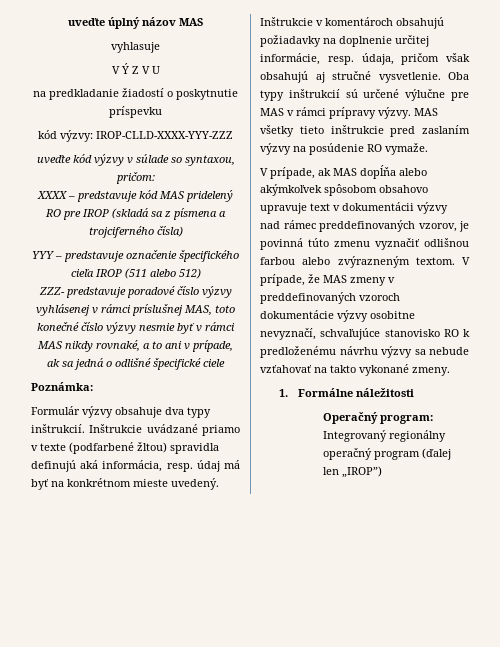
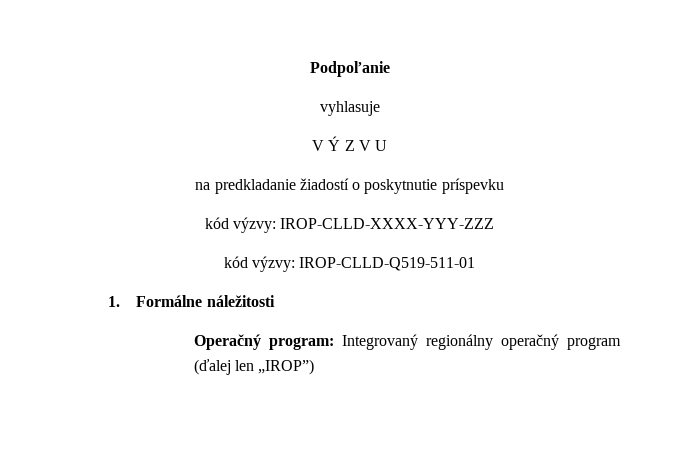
[68,17,203,29] uveďte úplný názov MAS -> [309,61,390,77] Podpoľanie
[36,154,235,166] [115,172,155,184] [37,190,233,202] [45,208,226,220] [88,226,183,238] [32,250,239,262] [70,268,201,279] [38,286,232,298] [36,304,235,316] [37,322,235,334] [37,340,233,352] [47,358,225,370] [31,382,93,391] [31,406,211,418] [31,424,241,436] [31,442,219,454] [31,460,240,472] [31,478,219,490] [260,17,444,29] [260,35,429,47] [260,53,470,65] [260,71,469,83] [260,89,469,101] [260,107,438,119] [260,125,470,137] [260,143,428,155] [260,165,427,179] [260,184,428,196] [260,202,448,214] [260,220,469,232] [260,238,469,250] [260,256,470,268] [260,274,395,286] [260,292,400,304] [260,310,415,322] [260,328,470,340] [260,346,469,358] [260,364,450,376] uveďte kód výzvy v súlade so syntaxou, pričom: // XXXX – predstavuje kód MAS pridelený RO pre IROP (skladá sa z písmena a trojciferného čísla) // YYY – predstavuje označenie špecifického cieľa IROP (511 alebo 512) // ZZZ- predstavuje poradové číslo výzvy vyhlásenej v rámci príslušnej MAS, toto konečné číslo výzvy nesmie byť v rámci MAS nikdy rovnaké, a to ani v prípade, ak sa jedná o odlišné špecifické ciele // Poznámka: // Formulár výzvy obsahuje dva typy inštrukcií. Inštrukcie uvádzané priamo v texte (podfarbené žltou) spravidla definujú aká informácia, resp. údaj má byť na konkrétnom mieste uvedený. Inštrukcie v komentároch obsahujú požiadavky na doplnenie určitej informácie, resp. údaja, pričom však obsahujú aj stručné vysvetlenie. Oba typy inštrukcií sú určené výlučne pre MAS v rámci prípravy výzvy. MAS všetky tieto inštrukcie pred zaslaním výzvy na posúdenie RO vymaže. // V prípade, ak MAS dopĺňa alebo akýmkoľvek spôsobom obsahovo upravuje text v dokumentácii výzvy nad rámec preddefinovaných vzorov, je povinná túto zmenu vyznačiť odlišnou farbou alebo zvýrazneným textom. V prípade, že MAS zmeny v preddefinovaných vzoroch dokumentácie výzvy osobitne nevyznačí, schvaľujúce stanovisko RO k predloženému návrhu výzvy sa nebude vzťahovať na takto vykonané zmeny. -> [223,256,476,272] kód výzvy: IROP-CLLD-Q519-511-01

